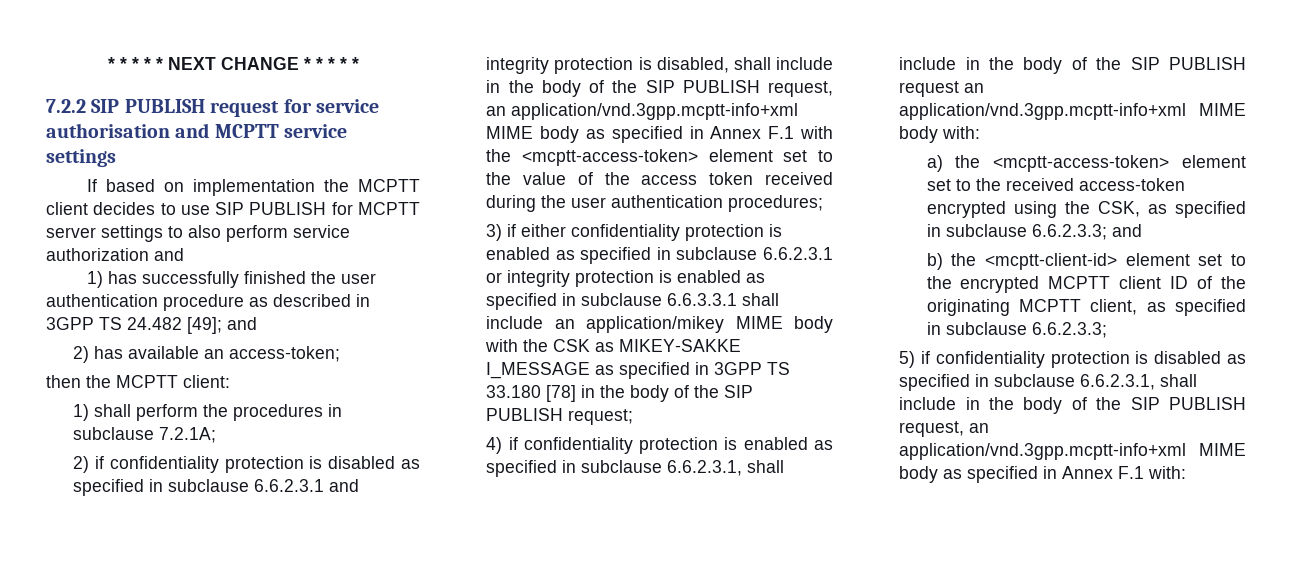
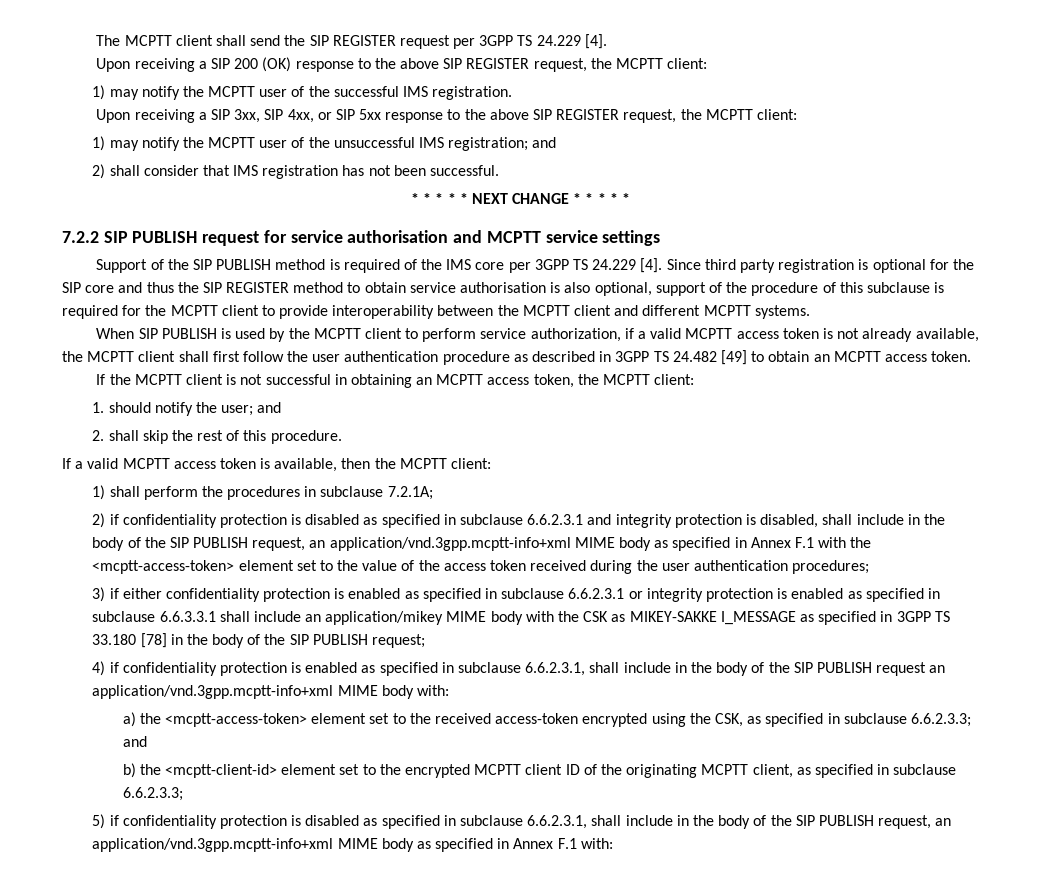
(107, 63) none -> [96,34,607,49] [96,57,708,72] [92,85,513,100] [96,109,797,123] [92,136,557,151] [92,164,500,179] The MCPTT client shall send the SIP REGISTER request per 3GPP TS 24.229 [4]. // Upon receiving a SIP 200 (OK) response to the above SIP REGISTER request, the MCPTT client: // 1) may notify the MCPTT user of the successful IMS registration. // Upon receiving a SIP 3xx, SIP 4xx, or SIP 5xx response to the above SIP REGISTER request, the MCPTT client: // 1) may notify the MCPTT user of the unsuccessful IMS registration; and // 2) shall consider that IMS registration has not been successful. //
[86,179,420,196] [46,202,420,215] [46,225,350,242] [46,248,184,261] [86,271,306,288] If based on implementation the MCPTT client decides to use SIP PUBLISH for MCPTT server settings to also perform service authorization and // 1) has successfully finished -> [96,258,974,273] [62,282,945,296] [62,305,810,319] [96,328,979,342] [62,351,284,362] Support of the SIP PUBLISH method is required of the IMS core per 3GPP TS 24.229 [4]. Since third party registration is optional for the SIP core and thus the SIP REGISTER method to obtain service authorisation is also optional, support of the procedure of this subclause is required for the MCPTT client to provide interoperability between the MCPTT client and different MCPTT systems. // When SIP PUBLISH is used by the MCPTT client to perform service authorization, if a valid MCPTT access token is not already available, the MCPTT client shall first follow
[187,317,257,334] [73,346,341,363] [49]; and // 2) has available an access-token; // -> [720,350,972,365] [96,374,695,388] [92,402,282,416] [92,430,342,444] [62,458,338,472] [49] to obtain an MCPTT access token. // If the MCPTT client is not successful in obtaining an MCPTT access token, the MCPTT client: // 1. should notify the user; and // 2. shall skip the rest of this procedure. // If a valid MCPTT access token is available,

